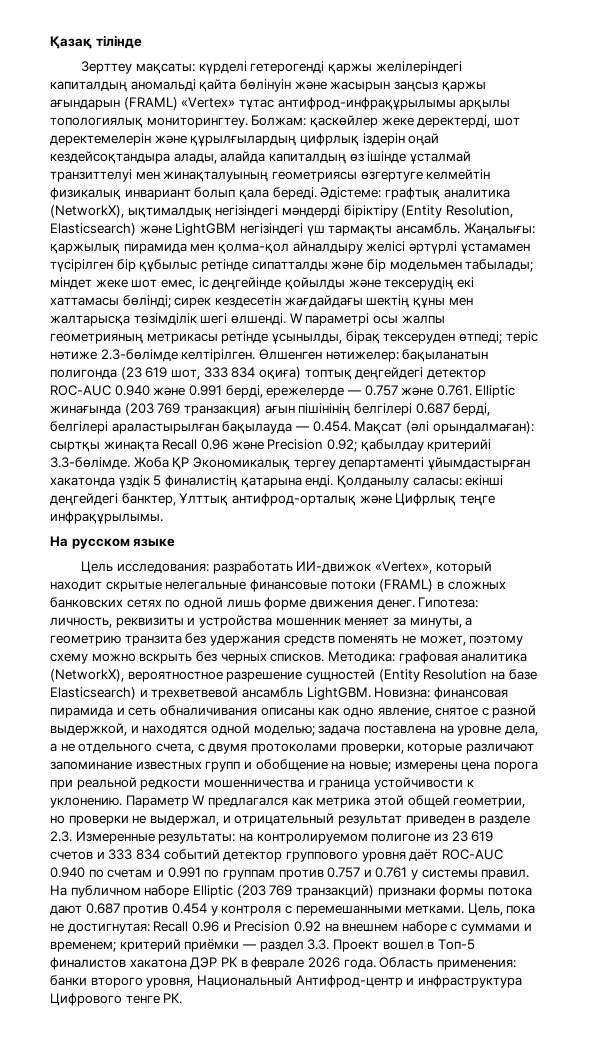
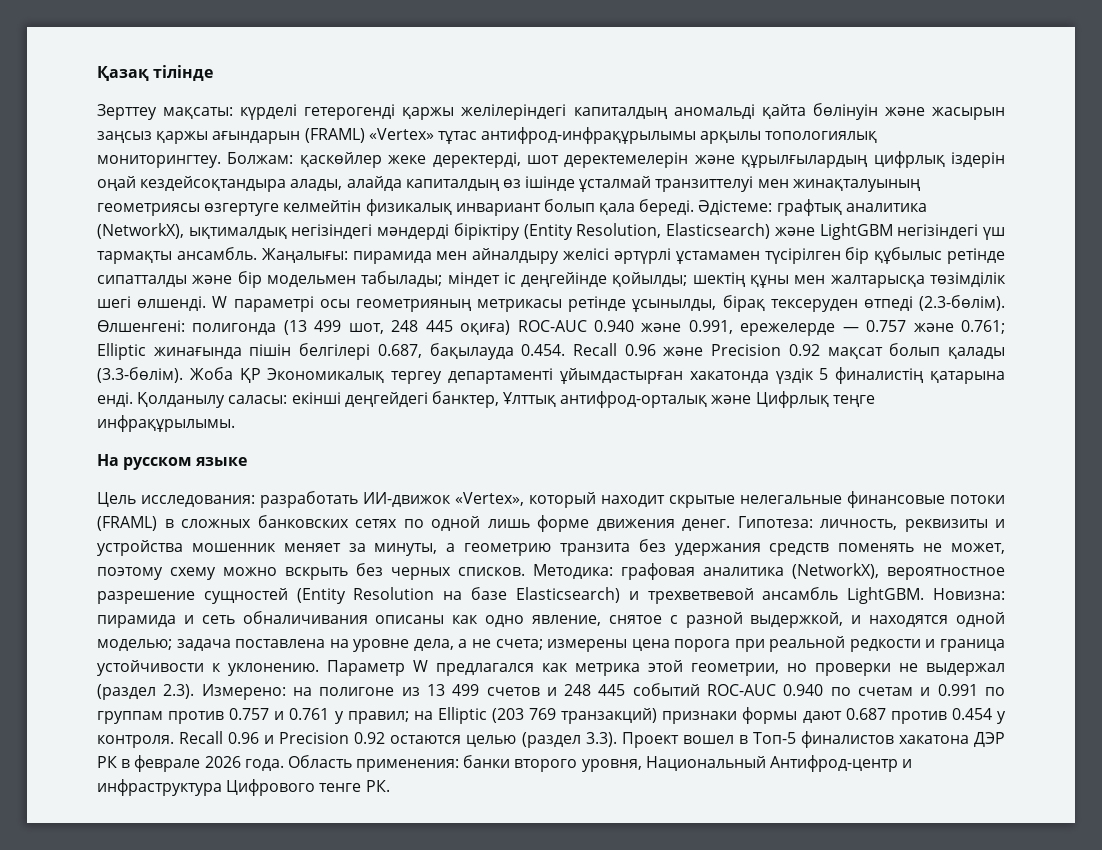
[50,243,120,254] қаржылық -> (348, 255) none
[217,243,289,254] қолма-қол -> (468, 255) none
[95,277,474,290] [50,295,363,308] жеке шот емес, іс деңгейінде қойылды және тексерудің екі хаттамасы бөлінді; сирек кездесетін жағдайдағы -> [503,272,688,287] іс деңгейінде қойылды;
[401,315,445,324] жалпы -> (350, 303) none
[458,331,538,344] [50,349,489,362] [50,367,486,380] өтпеді; теріс нәтиже 2.3-бөлімде келтірілген. Өлшенген нәтижелер: бақыланатын полигонда (23 619 шот, 333 834 оқиға) топтық деңгейдегі детектор -> [863,295,1005,311] [97,320,511,335] өтпеді (2.3-бөлім). Өлшенгені: полигонда (13 499 шот, 248 445 оқиға)
[188,385,263,398] 0.991 берді, -> [688,320,733,334] 0.991,
[436,385,472,396] 0.761. -> [961,320,1005,334] 0.761;
[124,403,491,416] [50,421,534,434] [50,439,492,452] [50,457,130,470] (203 769 транзакция) ағын пішінінің белгілері 0.687 берді, белгілері араластырылған бақылауда — 0.454. Мақсат (әлі орындалмаған): сыртқы жинақта Recall 0.96 және Precision 0.92; қабылдау критерийі 3.3-бөлімде. -> [249,343,1005,360] [97,367,183,383] пішін белгілері 0.687, бақылауда 0.454. Recall 0.96 және Precision 0.92 мақсат болып қалады (3.3-бөлім).
[433,687,508,700] финансовая -> (1006, 594) none
[78,743,534,754] [50,759,391,772] отдельного счета, с двумя протоколами проверки, которые различают запоминание известных групп и обобщение на новые; -> [495,639,543,650] счета;
[203,779,304,788] мошенничества -> (921, 645) none
[407,795,450,808] общей -> (683, 666) none
[149,813,530,826] [50,831,494,844] [50,849,439,862] выдержал, и отрицательный результат приведен в разделе 2.3. Измеренные результаты: на контролируемом полигоне из 23 619 счетов и 333 834 событий детектор группового уровня даёт -> [926,663,1005,676] [97,683,700,700] выдержал (раздел 2.3). Измерено: на полигоне из 13 499 счетов и 248 445 событий
[421,869,530,880] [50,885,190,898] системы правил. На публичном наборе -> [347,711,433,724] правил; на
[487,887,532,896] потока -> (798, 715) none
[221,903,536,916] [50,923,150,934] контроля с перемешанными метками. Цель, пока не достигнутая: -> [97,735,174,748] контроля.
[324,921,532,934] [50,939,330,952] на внешнем наборе с суммами и временем; критерий приёмки — раздел 3.3. -> [390,732,617,748] остаются целью (раздел 3.3).

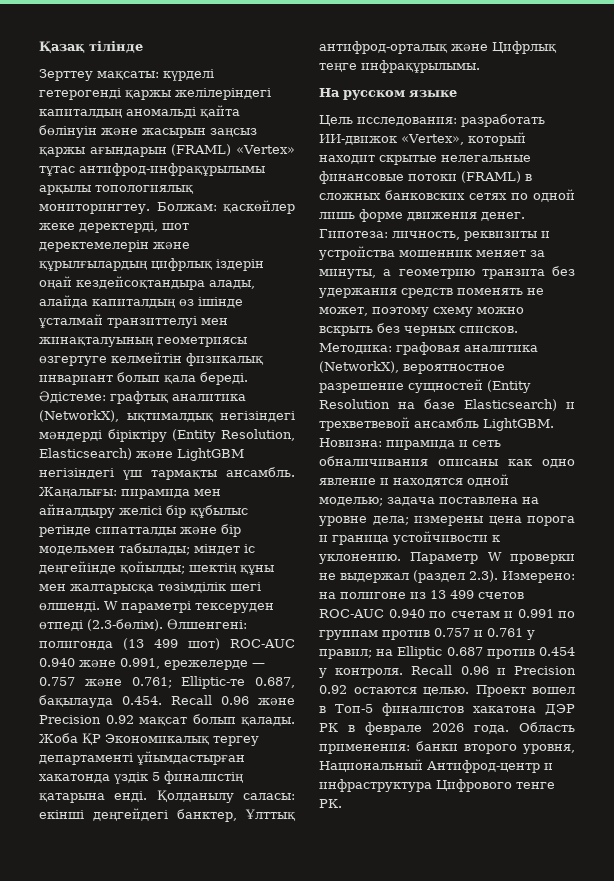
[613,248,841,264] әртүрлі ұстамамен түсірілген -> (162, 510) none
[319,295,765,312] осы геометрияның метрикасы ретінде ұсынылды, бірақ -> (191, 607) none
[348,320,511,335] шот, 248 445 оқиға) -> [188,638,220,650] шот)
[97,343,371,360] Elliptic жинағында пішін белгілері -> [181,676,246,689] Elliptic-те
[947,347,1005,359] [97,367,183,383] қалады (3.3-бөлім). -> [241,717,295,726] қалады.
[531,612,844,628] явление, снятое с разной выдержкой, -> [319,478,376,485] явление
[413,636,921,652] дела, а не счета; измерены цена порога при реальной редкости -> [372,516,575,526] дела; измерены цена порога
[436,660,807,676] предлагался как метрика этой геометрии, но -> (502, 556) none
[546,683,700,696] и 248 445 событий -> (524, 595) none
[491,707,842,724] (203 769 транзакций) признаки формы дают -> (443, 652) none
[466,732,617,748] целью (раздел 3.3). -> [423,687,469,696] целью.

